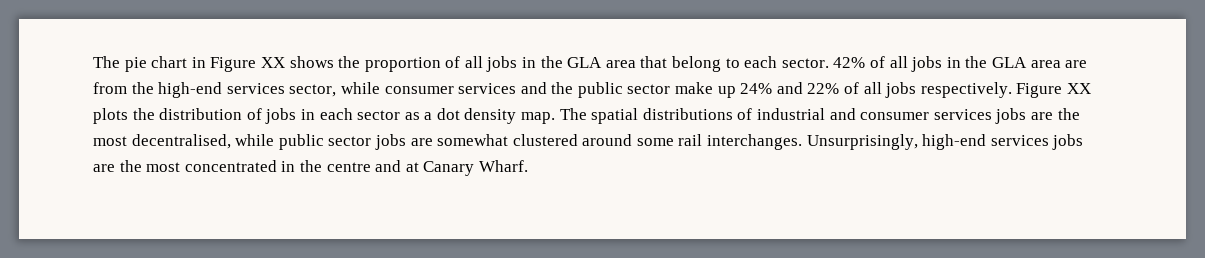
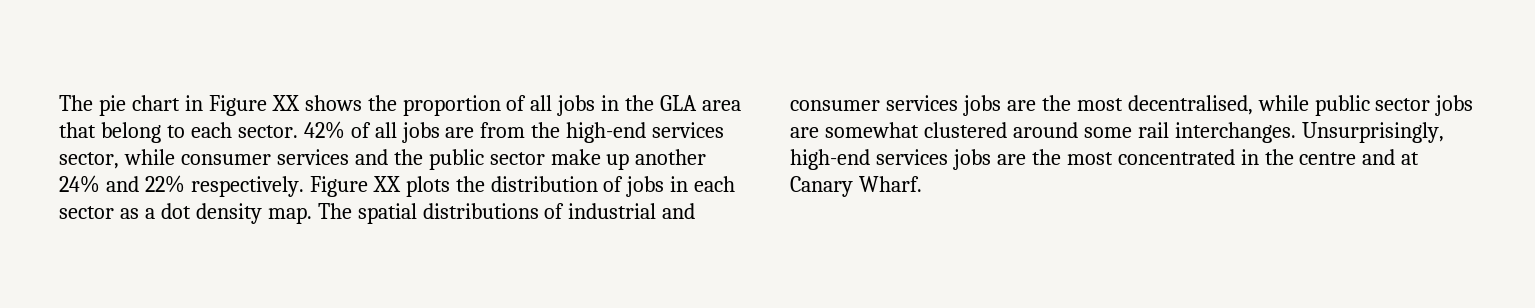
[946,56,1061,68] in the GLA area -> (440, 132) none
(736, 92) none -> [635,149,707,165] another
[844,82,917,98] of all jobs -> (185, 184) none

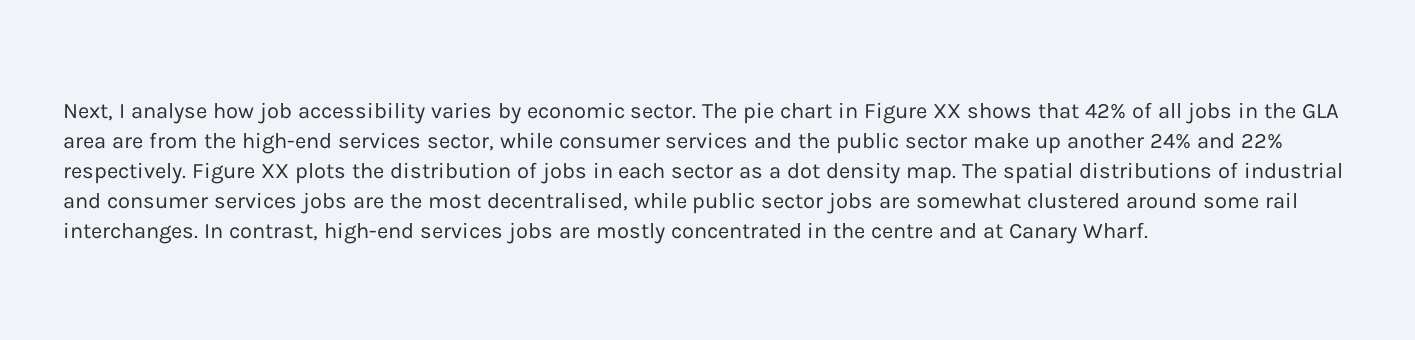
(59, 103) none -> [63,102,697,124] Next, I analyse how job accessibility varies by economic sector.
[367,95,501,116] the proportion -> [1037,103,1126,119] that 42%
[59,121,440,143] that belong to each sector. 42% of all jobs -> (106, 143) none
[1301,122,1444,143] Unsurprisingly, -> [203,224,318,241] In contrast,
[1031,149,1113,165] the most -> [595,223,665,244] mostly

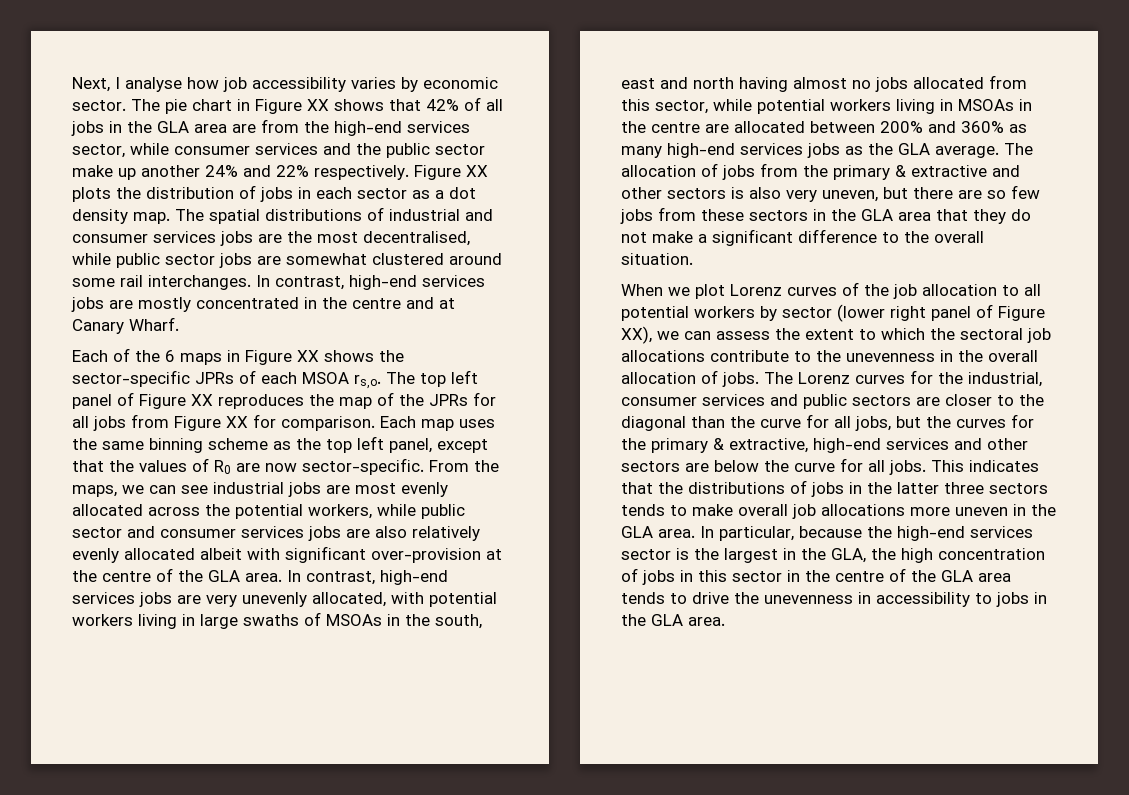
(1149, 230) none -> [72,348,404,365] [72,370,478,389] [72,392,496,409] [72,414,495,431] [72,436,488,453] [72,458,499,475] [72,482,448,497] [72,504,465,519] [72,526,480,541] [72,546,502,563] [72,568,448,585] [72,592,497,607] [72,612,482,629] [621,75,1027,92] [621,99,1032,114] [621,121,1027,133] [621,143,1033,158] [621,163,1020,180] [621,185,1040,202] [620,207,1031,224] [621,229,984,246] [621,253,693,265] [621,282,1041,299] [621,304,1045,322] [621,326,1051,344] [621,350,1038,362] [621,370,1042,387] [621,394,1044,409] [621,414,1034,431] [621,438,1028,453] [621,458,1039,475] [621,480,1048,497] [621,504,1056,519] [621,526,1033,541] [621,548,1045,563] [621,568,1011,585] [621,592,1047,607] [621,614,725,626] // Each of the 6 maps in Figure XX shows the sector-specific JPRs of each MSOA rs,o. The top left panel of Figure XX reproduces the map of the JPRs for all jobs from Figure XX for comparison. Each map uses the same binning scheme as the top left panel, except that the values of R0 are now sector-specific. From the maps, we can see industrial jobs are most evenly allocated across the potential workers, while public sector and consumer services jobs are also relatively evenly allocated albeit with significant over-provision at the centre of the GLA area. In contrast, high-end services jobs are very unevenly allocated, with potential workers living in large swaths of MSOAs in the south, east and north having almost no jobs allocated from this sector, while potential workers living in MSOAs in the centre are allocated between 200% and 360% as many high-end services jobs as the GLA average. The allocation of jobs from the primary & extractive and other sectors is also very uneven, but there are so few jobs from these sectors in the GLA area that they do not make a significant difference to the overall situation. // When we plot Lorenz curves of the job allocation to all potential workers by sector (lower right panel of Figure XX), we can assess the extent to which the sectoral job allocations contribute to the unevenness in the overall allocation of jobs. The Lorenz curves for the industrial, consumer services and public sectors are closer to the diagonal than the curve for all jobs, but the curves for the primary & extractive, high-end services and other sectors are below the curve for all jobs. This indicates that the distributions of jobs in the latter three sectors tends to make overall job allocations more uneven in the GLA area. In particular, because the high-end services sector is the largest in the GLA, the high concentration of jobs in this sector in the centre of the GLA area tends to drive the unevenness in accessibility to jobs in the GLA area.

